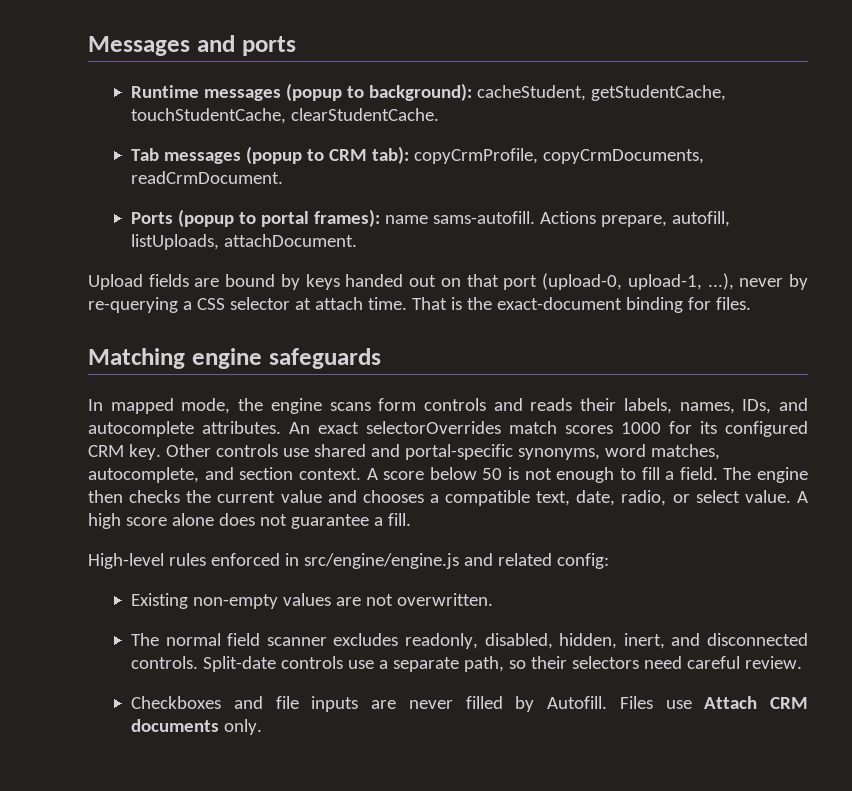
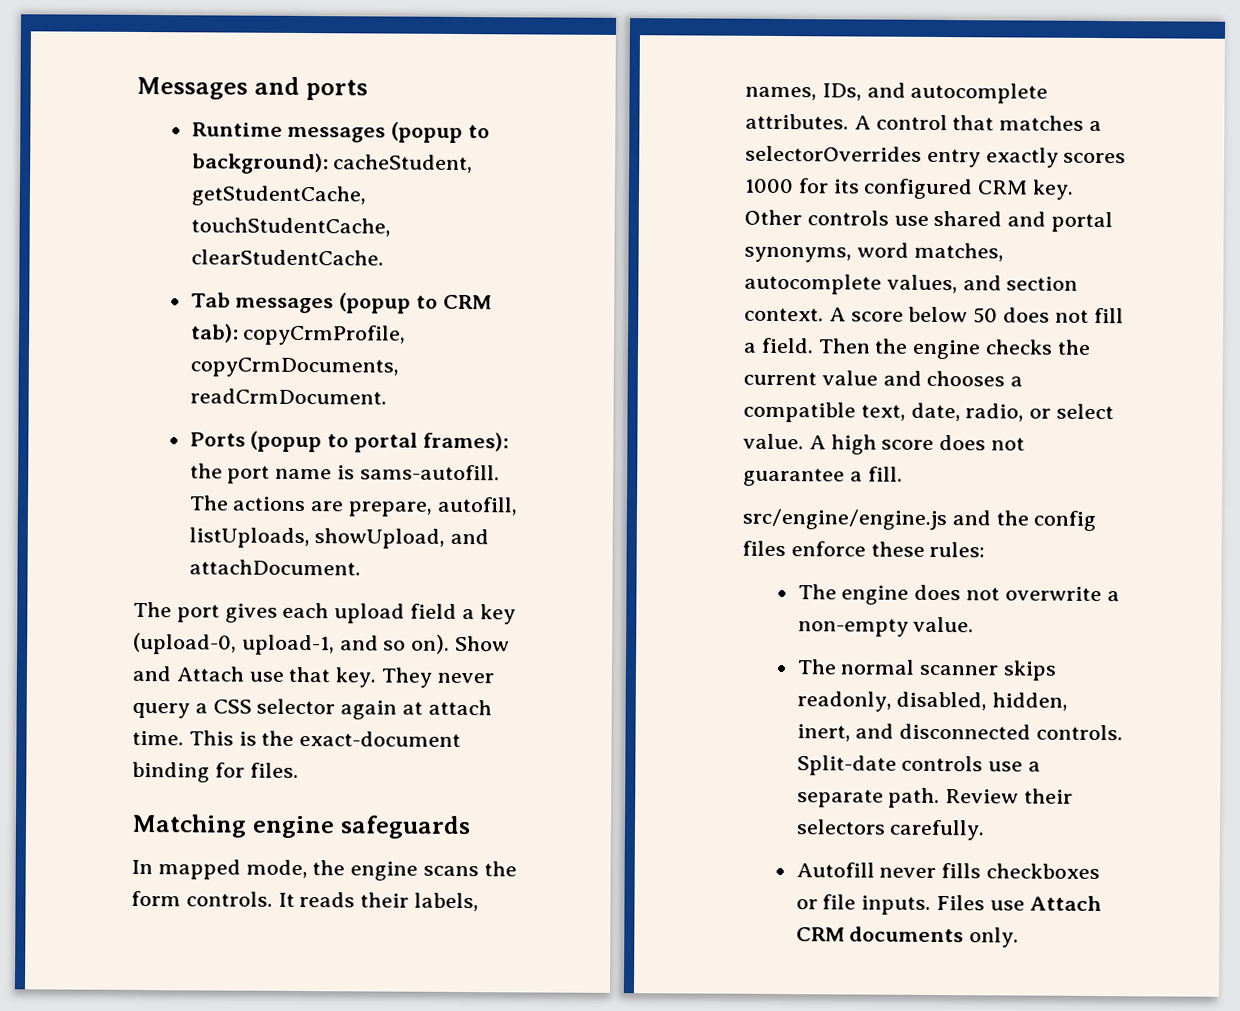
[385,211,597,224] name sams-autofill. Actions -> [189,463,500,484] [188,495,345,512] the port name is sams-autofill. The actions are
(220, 242) none -> [314,528,490,549] showUpload, and
[88,273,809,290] [88,297,178,313] Upload fields are bound by keys handed out on that port (upload-0, upload-1, ...), never by re-querying -> [133,601,516,625] [133,632,511,656] [132,665,494,688] [132,702,190,719] The port gives each upload field a key (upload-0, upload-1, and so on). Show and Attach use that key. They never query
(290, 303) none -> [340,700,398,720] again
[411,297,447,310] That -> [188,730,234,746] This
[378,398,523,411] form controls and -> [483,861,517,877] [131,890,295,907] the form controls. It
[289,421,557,434] An exact selectorOverrides match -> [853,114,1103,132] [745,145,1059,168] A control that matches a selectorOverrides entry exactly
[404,444,513,460] portal-specific -> [1051,211,1114,233] portal
[88,467,199,483] autocomplete, -> [744,273,958,295] autocomplete values,
[508,467,808,483] [88,490,123,503] is not enough to fill a field. The engine then -> [1003,307,1124,324] [743,337,982,360] does not fill a field. Then the engine
[171,513,214,526] alone -> (935, 444) none
[88,553,609,569] [131,593,494,609] High-level rules enforced in src/engine/engine.js and related config: // Existing non-empty values are not overwritten. -> [742,508,1097,531] [742,540,986,558] [797,584,1120,605] [797,616,975,637] src/engine/engine.js and the config files enforce these rules: // The engine does not overwrite a non-empty value.
[227,633,399,646] field scanner excludes -> [919,660,1058,681] scanner skips
[464,656,803,672] [131,696,608,712] path, so their selectors need careful review. // Checkboxes and file inputs are never filled by Autofill. -> [888,787,1074,809] [795,819,986,841] [795,862,1101,880] [795,894,932,915] path. Review their selectors carefully. // Autofill never fills checkboxes or file inputs.

